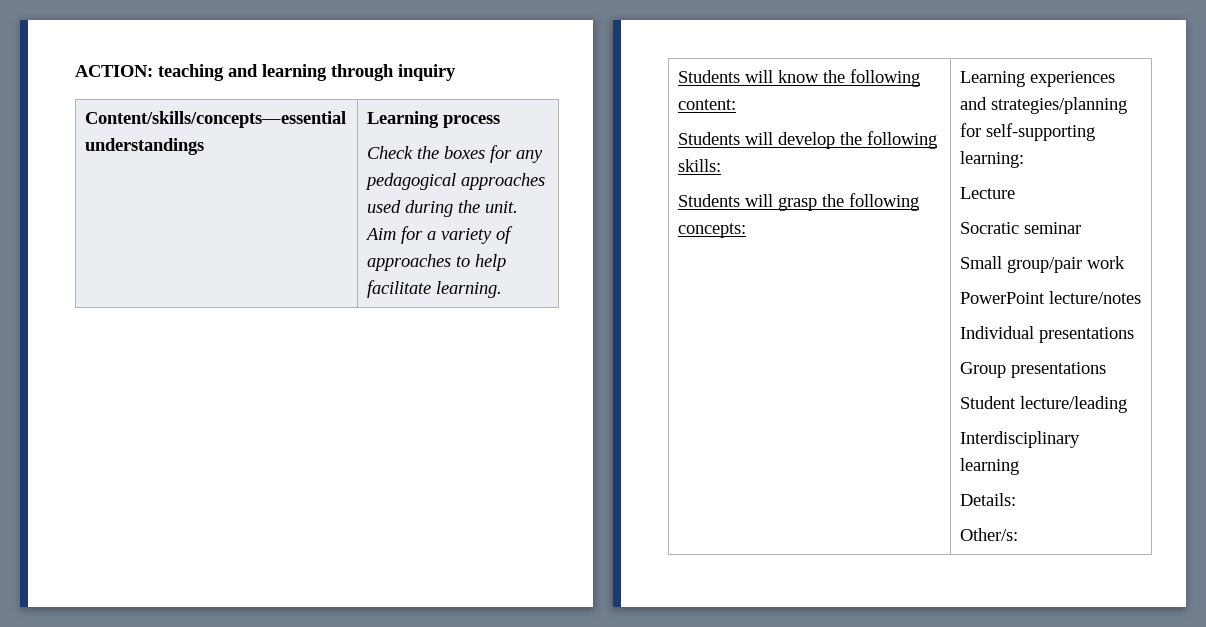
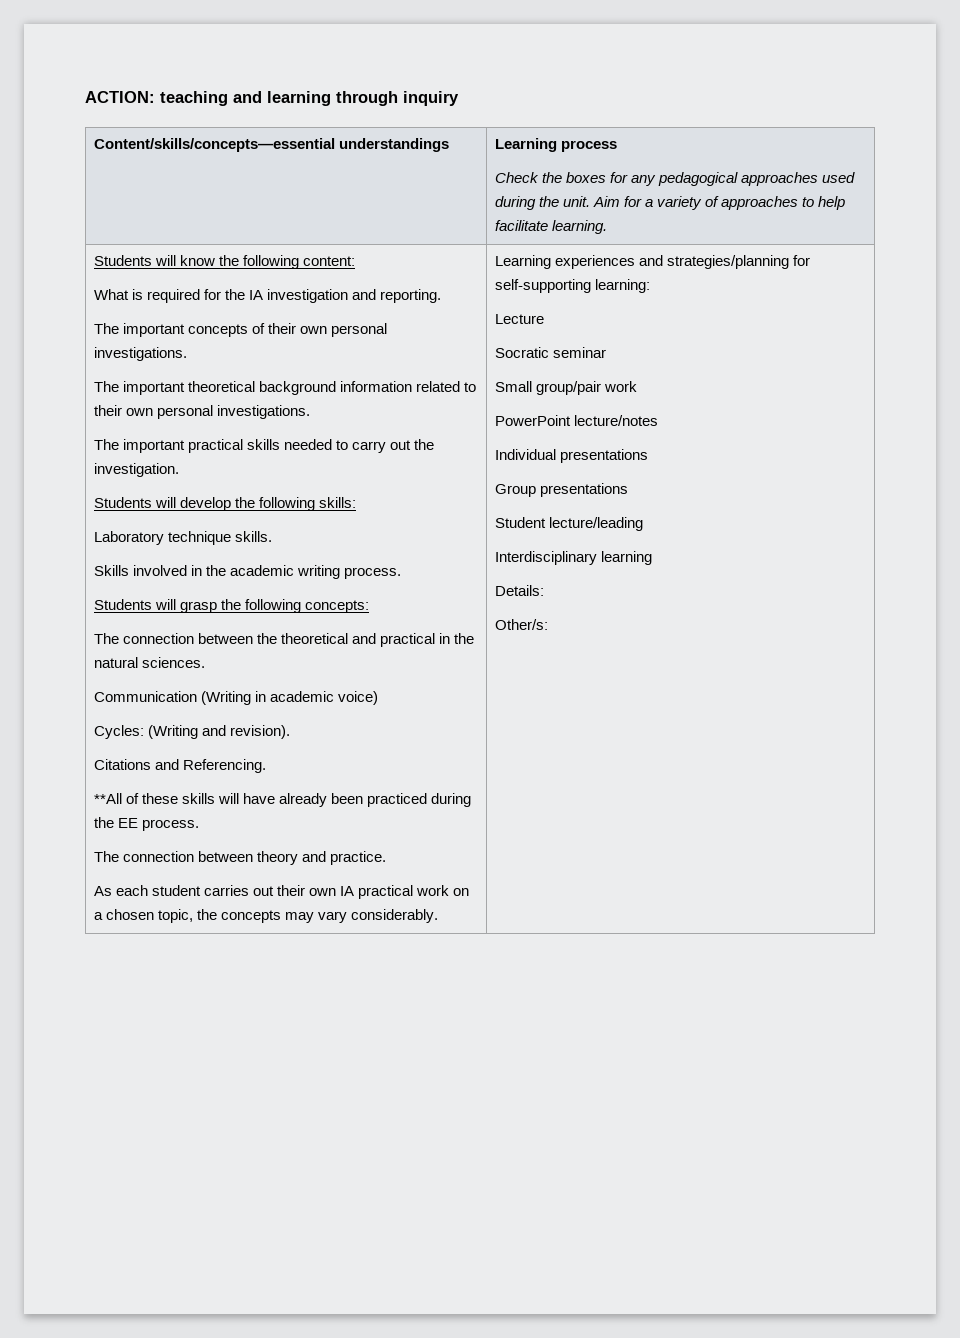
(736, 104) none -> [93,289,441,303] [93,323,387,337] [93,347,187,361] [93,381,476,395] [93,405,310,419] [93,439,434,453] [93,463,179,477] // What is required for the IA investigation and reporting. // The important concepts of their own personal investigations. // The important theoretical background information related to their own personal investigations. // The important practical skills needed to carry out the investigation.
(721, 165) none -> [93,531,272,545] [93,565,401,579] // Laboratory technique skills. // Skills involved in the academic writing process.
(746, 230) none -> [93,633,474,647] [93,657,205,668] [93,691,378,705] [93,725,290,739] [93,759,266,773] [93,793,471,807] [93,817,199,831] [93,851,386,865] [93,885,470,899] [93,909,438,923] // The connection between the theoretical and practical in the natural sciences. // Communication (Writing in academic voice) // Cycles: (Writing and revision). // Citations and Referencing. // **All of these skills will have already been practiced during the EE process. // The connection between theory and practice. // As each student carries out their own IA practical work on a chosen topic, the concepts may vary considerably.

